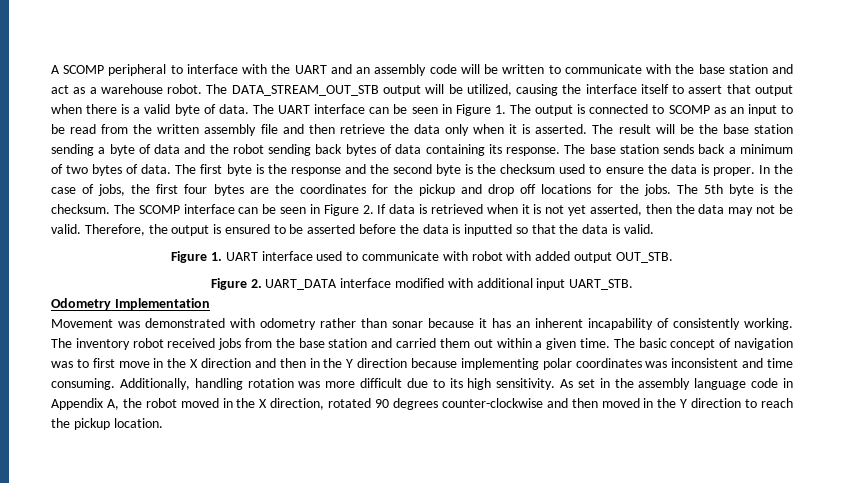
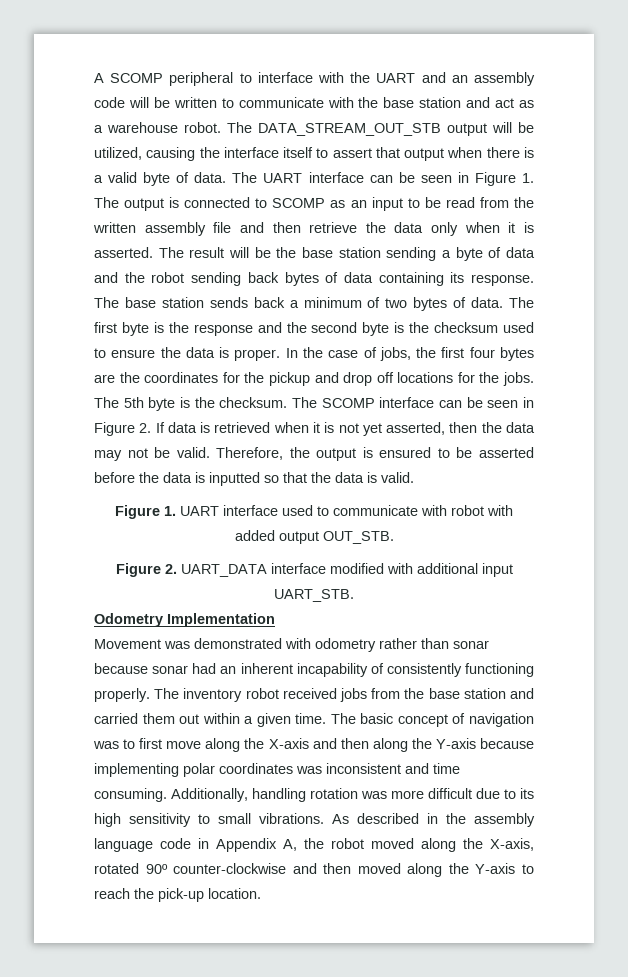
[479,318,511,328] it has -> [152,663,217,674] sonar had
[744,318,793,330] working. -> [465,663,534,677] [94,688,150,702] functioning properly.
[153,358,408,368] in the X direction and then in the Y direction -> [205,738,476,752] along the X-axis and then along the Y-axis
[496,378,595,390] sensitivity. As set -> [129,813,419,827] sensitivity to small vibrations. As described
[222,398,742,410] in the X direction, rotated 90 degrees counter-clockwise and then moved in the Y direction -> [421,838,534,852] [94,863,516,877] along the X-axis, rotated 90º counter-clockwise and then moved along the Y-axis
[73,418,110,430] pickup -> [158,888,204,902] pick-up

